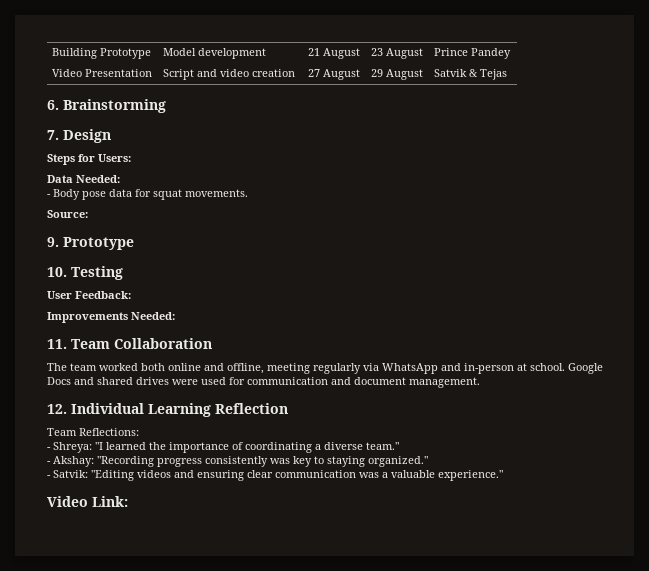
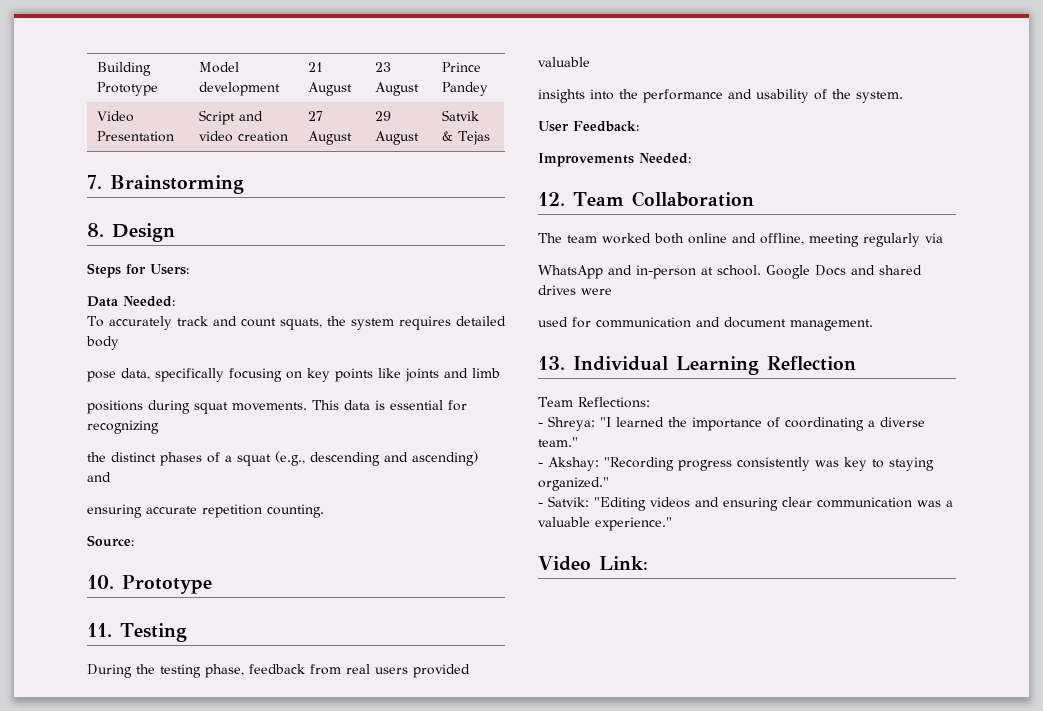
[47,100,59,110] 6. -> [87,175,102,189] 7.
[47,130,59,140] 7. -> [87,223,104,237] 8.
[47,189,248,200] - Body pose data for squat movements. -> [87,316,506,330] [86,336,119,350] [87,368,500,382] [87,400,467,414] [87,420,159,434] [87,451,478,466] [87,472,111,482] [87,504,324,518] To accurately track and count squats, the system requires detailed body // pose data, specifically focusing on key points like joints and limb // positions during squat movements. This data is essential for recognizing // the distinct phases of a squat (e.g., descending and ascending) and // ensuring accurate repetition counting.
[47,237,59,247] 9. -> [87,575,114,589] 10.
[47,267,67,277] 10. -> [87,623,112,637] 11.
(123, 273) none -> [87,664,470,678] [538,57,590,67] [538,89,903,103] // During the testing phase, feedback from real users provided valuable // insights into the performance and usability of the system.
[47,339,67,349] 11. -> [538,192,565,206] 12.
(379, 367) none -> (943, 238) //
(198, 382) none -> (612, 291) //
[47,404,67,414] 12. -> [538,356,565,370] 13.

